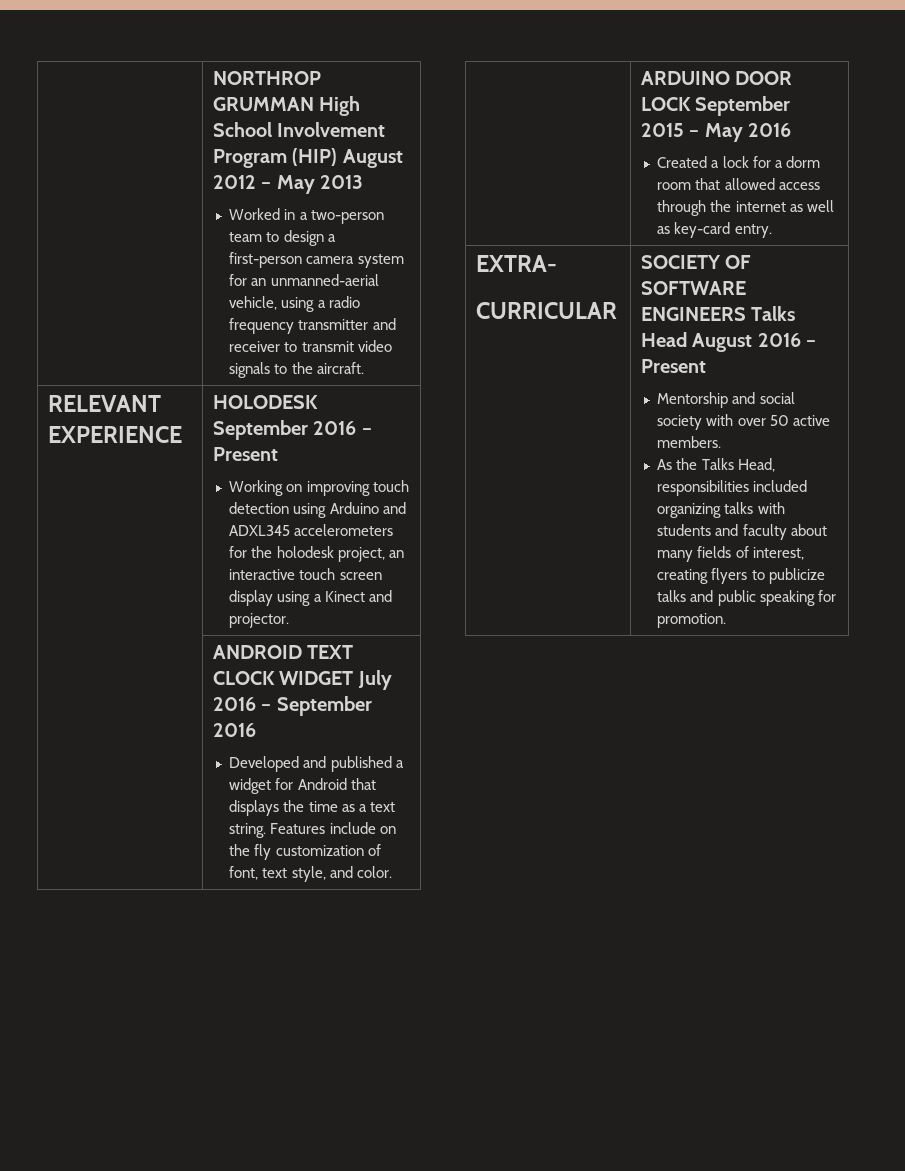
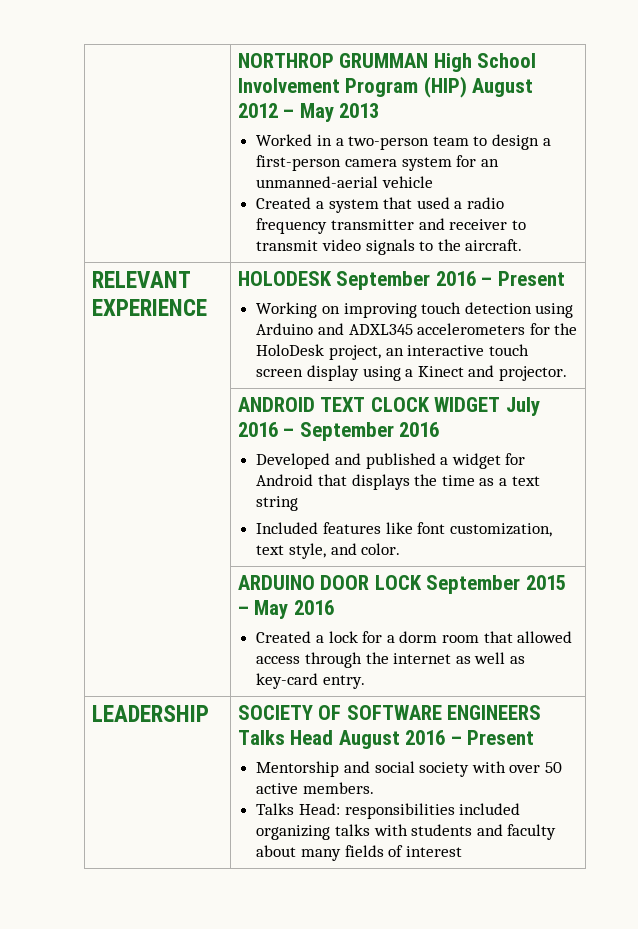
[229,296,315,312] vehicle, using -> [382,176,434,188] [256,197,450,213] vehicle // Created a system that used
[276,546,334,558] holodesk -> [256,344,325,356] HoloDesk
[229,822,396,838] [229,844,381,860] [229,866,259,880] string. Features include on the fly customization of font, -> [256,496,299,511] [256,522,552,537] string // Included features like font customization,
[475,255,557,272] [475,302,617,319] EXTRA- // CURRICULAR -> [91,705,209,722] LEADERSHIP
[657,458,775,472] As the Talks Head, -> [256,803,341,815] Talks Head:
[752,547,804,560] [657,568,825,584] [657,590,836,606] [657,613,727,628] interest, creating flyers to publicize talks and public speaking for promotion. -> [405,846,462,857] interest

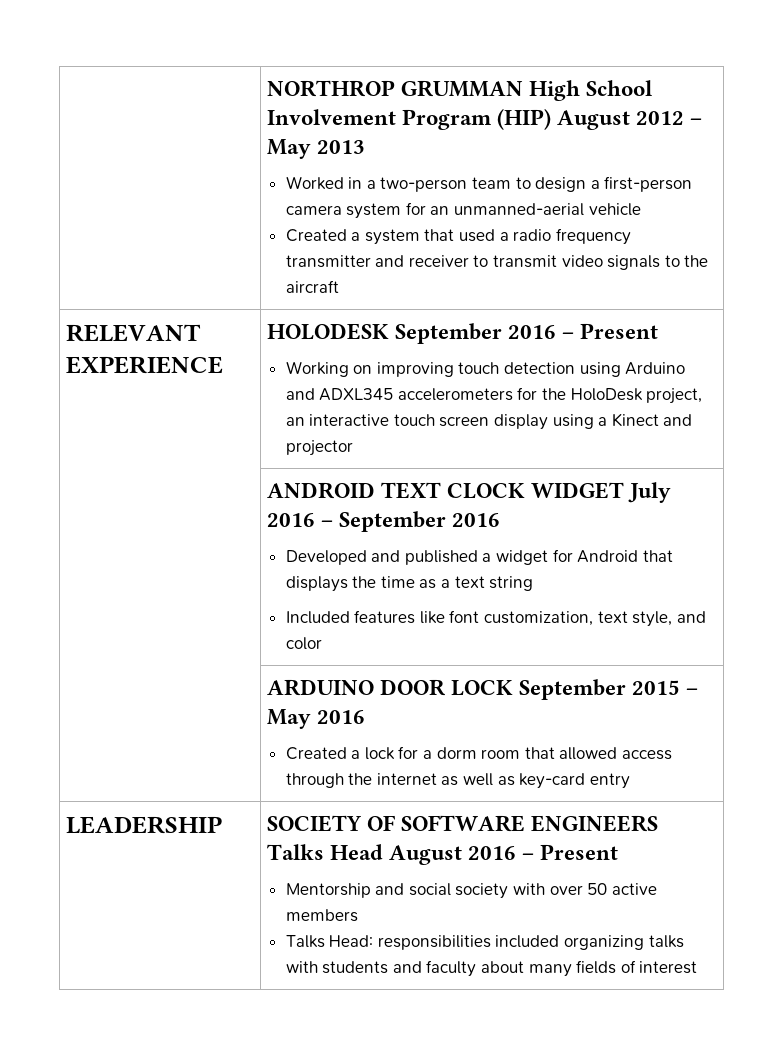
[465,239,523,251] aircraft. -> [285,280,339,293] aircraft
[498,366,567,381] projector. -> [285,440,353,456] projector
[361,543,401,555] color. -> [285,637,322,650] color
[323,675,366,689] entry. -> [589,773,630,789] entry
[303,782,375,794] members. -> [285,909,358,922] members

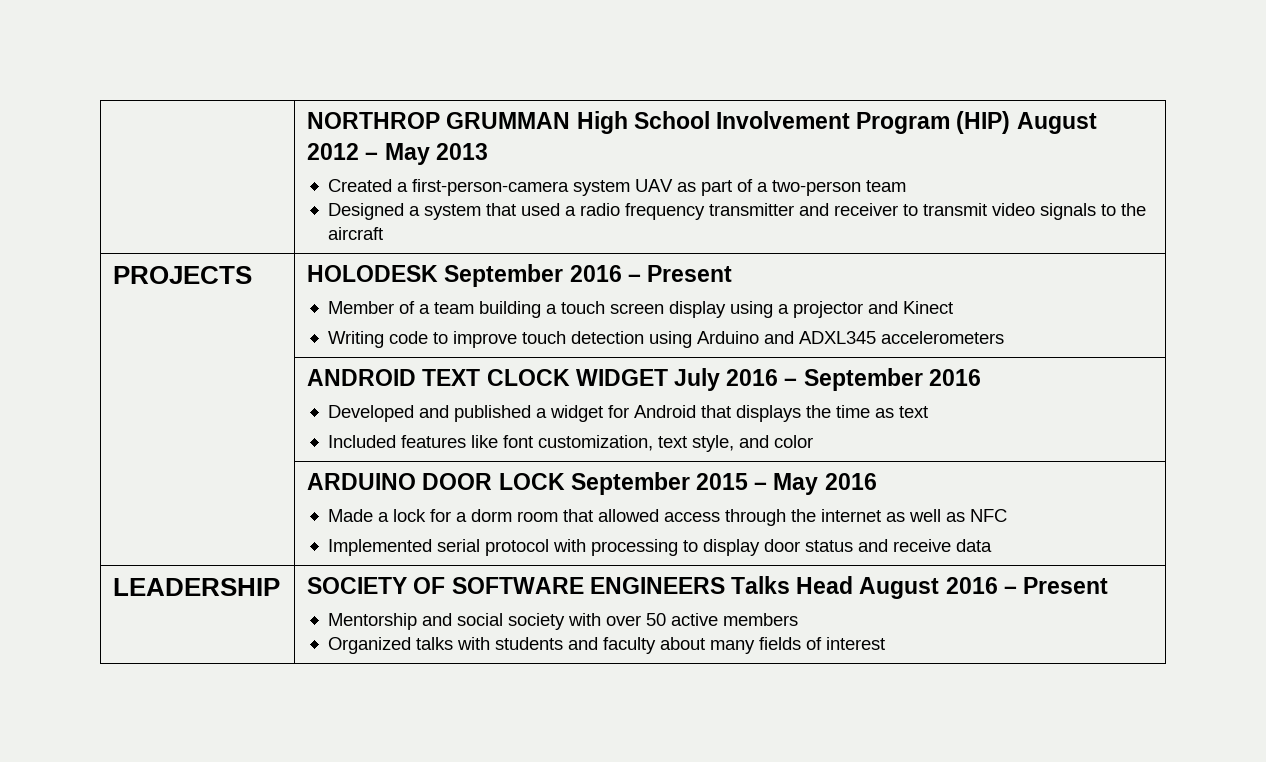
[285,176,693,192] [285,202,641,219] [285,229,347,242] Worked in a two-person team to design a first-person camera system for an unmanned-aerial vehicle // Created -> [327,179,906,196] [327,203,404,220] Created a first-person-camera system UAV as part of a two-person team // Designed
[65,324,201,342] [65,356,223,374] RELEVANT EXPERIENCE -> [113,266,253,284] PROJECTS
[285,361,454,377] Working on improving -> [327,301,953,318] [327,331,517,348] Member of a team building a touch screen display using a projector and Kinect // Writing code to improve
[517,387,703,404] [285,413,693,430] [285,440,353,456] for the HoloDesk project, an interactive touch screen display using a Kinect and projector -> (1004, 337) none
[441,576,534,591] a text string -> [898,406,928,418] text
[285,747,347,760] Created -> [327,509,373,522] Made
[519,773,630,789] key-card entry -> [969,509,1007,522] [327,539,992,556] NFC // Implemented serial protocol with processing to display door status and receive data
[285,935,645,950] Talks Head: responsibilities included organizing -> [327,637,411,654] Organized

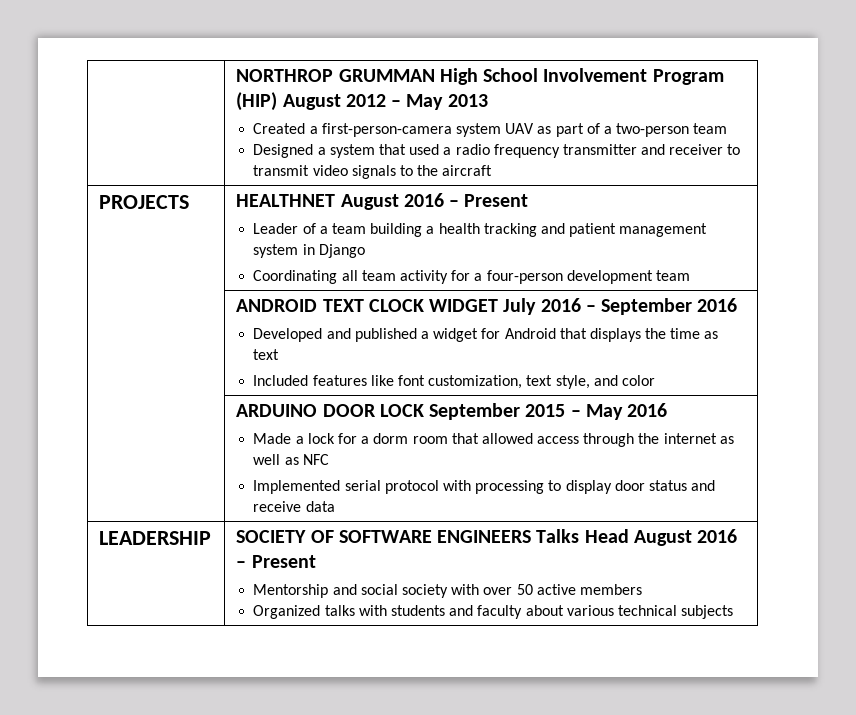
[307,264,733,287] [327,301,394,314] HOLODESK September 2016 – Present // Member -> [236,193,529,210] [253,223,299,234] HEALTHNET August 2016 – Present // Leader
[560,301,953,318] [327,331,1004,348] touch screen display using a projector and Kinect // Writing code to improve touch detection using Arduino and ADXL345 accelerometers -> [438,223,708,237] [253,244,365,258] [253,270,690,284] health tracking and patient management system in Django // Coordinating all team activity for a four-person development team
[709,637,885,654] many fields of interest -> [566,605,734,619] various technical subjects

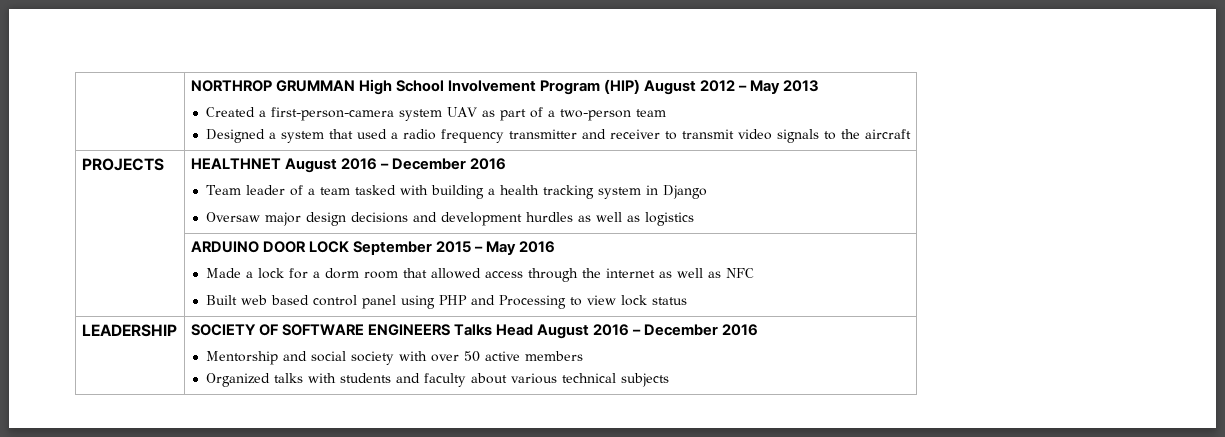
[464,194,529,207] [253,223,299,234] Present // Leader -> [391,158,506,170] [205,185,285,195] December 2016 // Team leader
(366, 228) none -> [354,185,428,195] tasked with
[540,223,708,237] and patient management -> (594, 192) none
[253,270,690,284] [236,298,738,315] [253,328,719,342] [253,349,280,360] [253,375,655,389] Coordinating all team activity for a four-person development team // | ANDROID TEXT CLOCK WIDGET July 2016 – September 2016 // Developed and published a widget for Android that displays the time as text // Included features like font customization, text style, and color -> [205,212,694,226] Oversaw major design decisions and development hurdles as well as logistics
[253,480,716,494] [253,501,335,512] Implemented serial protocol with processing to display door status and receive data -> [205,295,687,309] Built web based control panel using PHP and Processing to view lock status
[251,555,316,568] Present -> [644,324,759,336] December 2016

